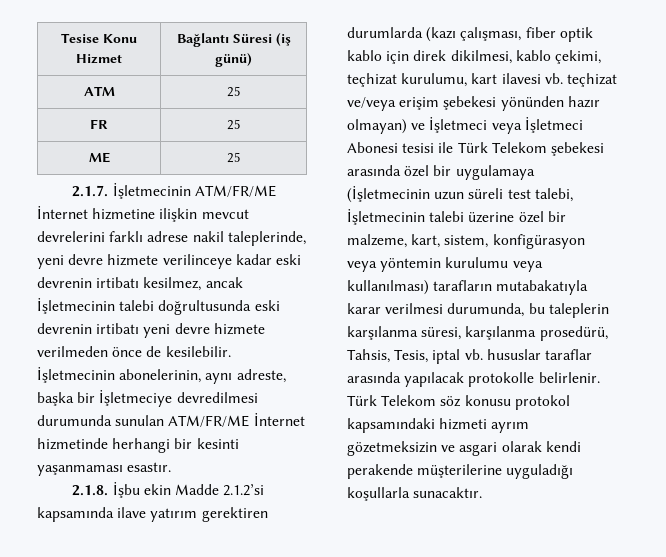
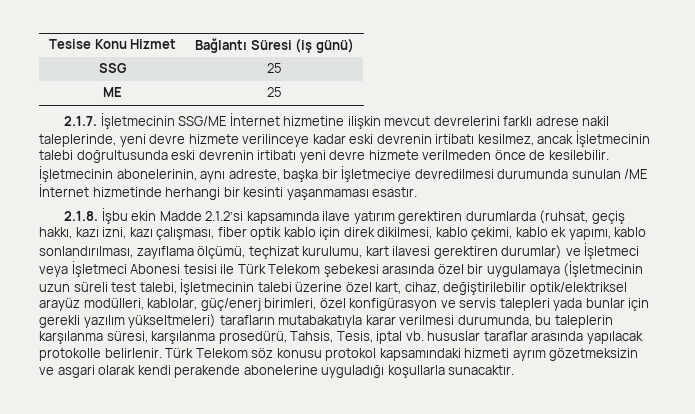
[83,86,115,96] [226,86,241,97] [90,119,108,129] ATM | 25 // FR -> [98,63,127,73] SSG
[194,185,276,197] ATM/FR/ME -> [178,116,227,126] SSG/ME
[168,415,250,427] ATM/FR/ME -> [624,169,648,179] /ME
[426,27,457,42] (kazı -> [539,210,625,224] [39,227,153,239] (ruhsat, geçiş hakkı, kazı izni, kazı
[347,73,617,87] [347,96,600,111] [347,119,407,134] teçhizat kurulumu, kart ilavesi vb. teçhizat ve/veya erişim şebekesi yönünden hazır olmayan) -> [515,227,647,240] [39,245,563,259] kablo ek yapımı, kablo sonlandırılması, zayıflama ölçümü, teçhizat kurulumu, kart ilavesi gerektiren durumlar)
[547,211,566,222] [347,234,585,249] [347,257,543,272] [347,280,429,295] bir malzeme, kart, sistem, konfigürasyon veya yöntemin kurulumu veya kullanılması) -> [375,282,627,295] [39,298,650,311] [39,314,217,328] kart, cihaz, değiştirilebilir optik/elektriksel arayüz modülleri, kablolar, güç/enerj birimleri, özel konfigürasyon ve servis talepleri yada bunlar için gerekli yazılım yükseltmeleri)
[417,464,503,478] müşterilerine -> [243,365,318,375] abonelerine

